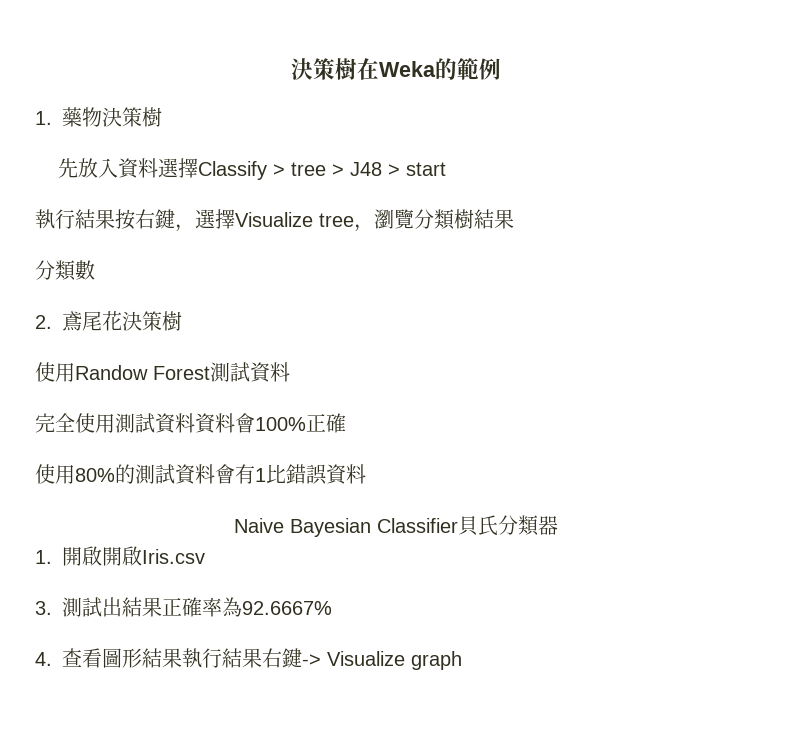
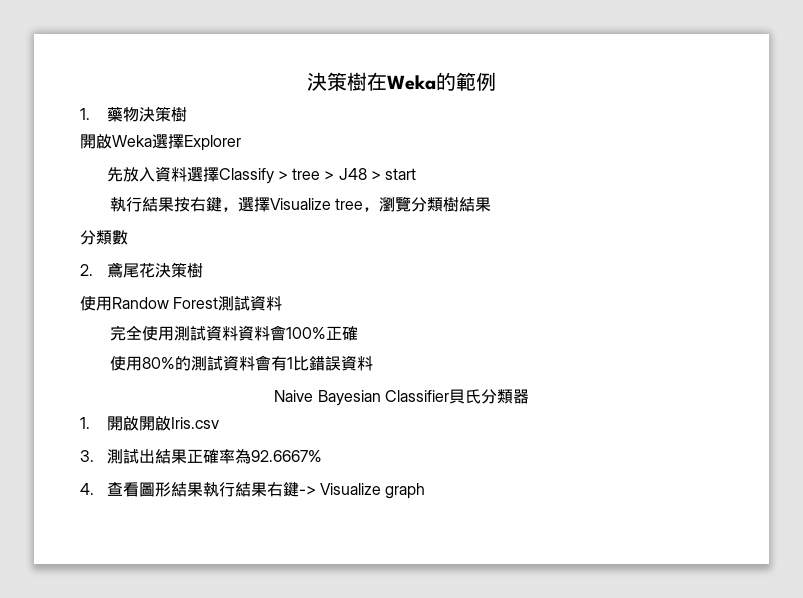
(162, 117) none -> [80,134,241,151] // 開啟Weka選擇Explorer

